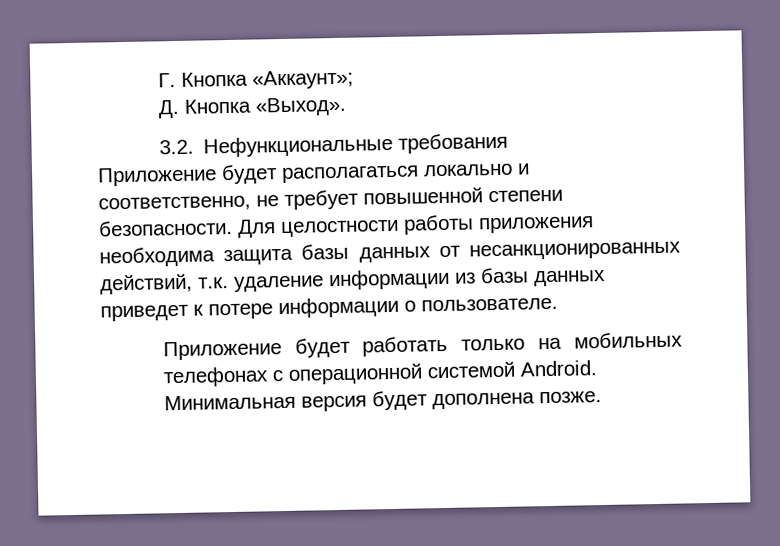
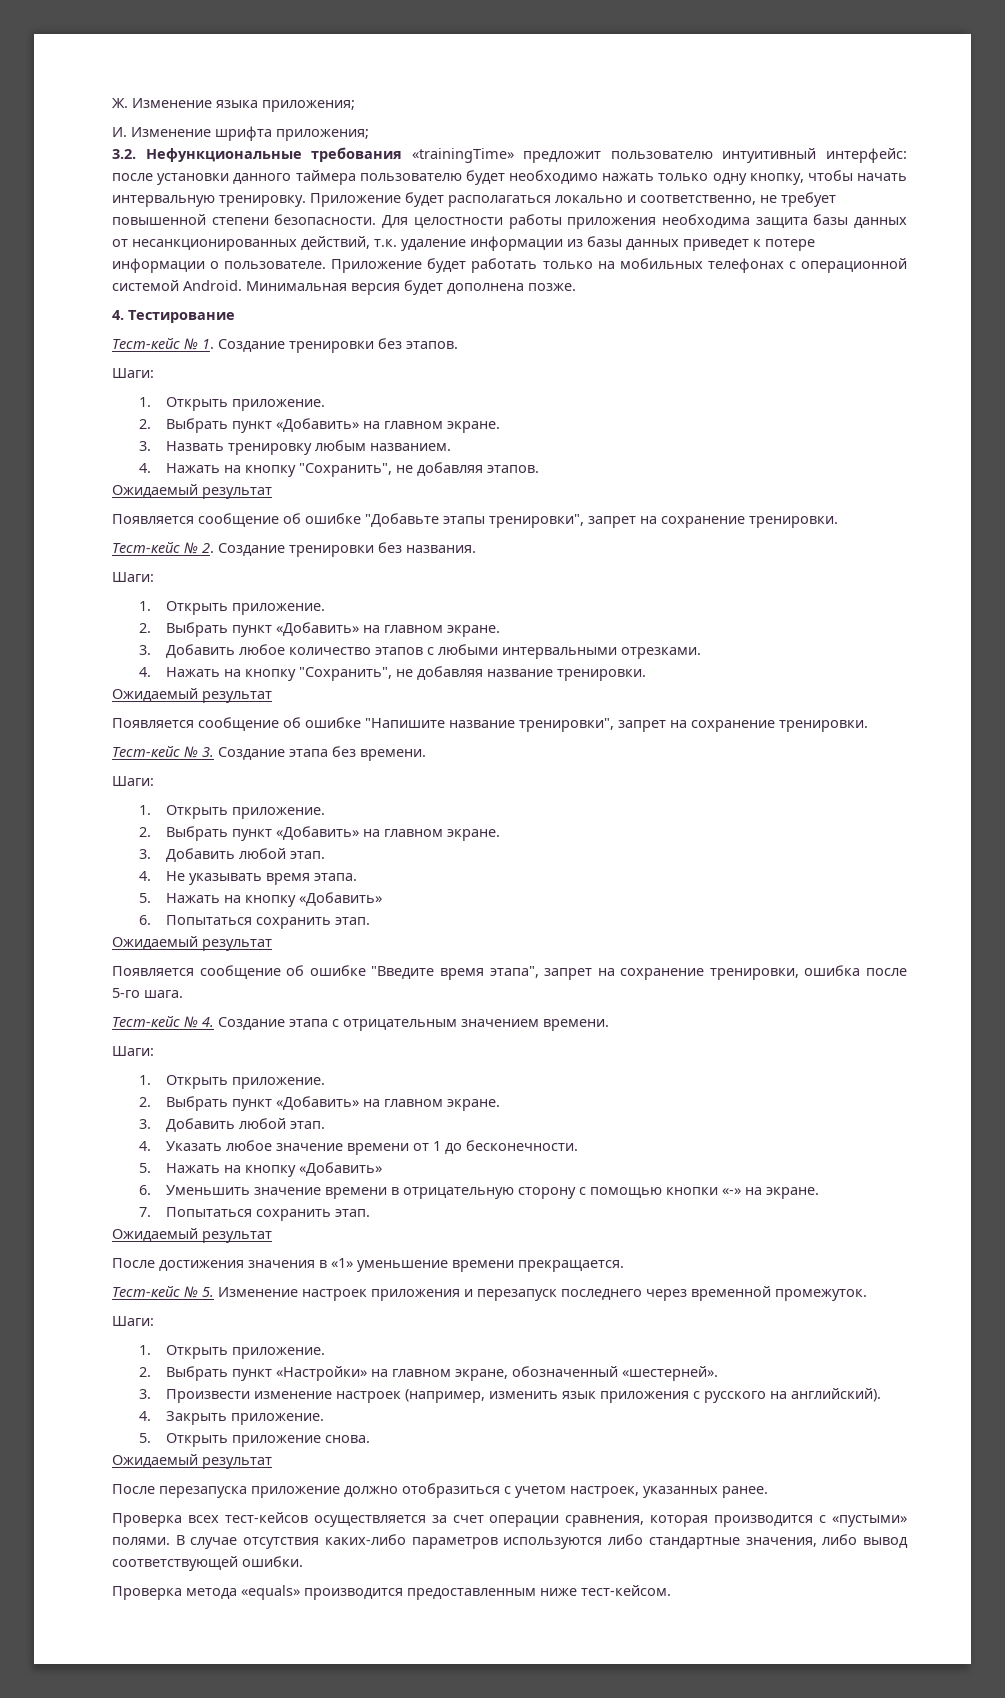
[157,69,354,90] [157,96,347,119] [158,132,508,158] Г. Кнопка «Аккаунт»; // Д. Кнопка «Выход». // 3.2. Нефункциональные требования // -> [112,98,355,112] [112,126,369,141] [112,147,907,163] [112,170,907,185] [112,195,306,207] Ж. Изменение языка приложения; // И. Изменение шрифта приложения; // 3.2. Нефункциональные требования «trainingTime» предложит пользователю интуитивный интерфейс: после установки данного таймера пользователю будет необходимо нажать только одну кнопку, чтобы начать интервальную тренировку.
(558, 304) // -> (327, 265) none
(602, 397) none -> [112,310,235,323] [112,338,458,353] [112,368,154,378] [139,397,326,411] [139,418,501,433] [139,440,452,455] [139,462,540,477] [112,484,272,499] [112,513,838,528] [112,542,476,557] [112,572,154,582] [139,601,326,615] [139,622,501,637] [139,644,702,659] [139,666,647,681] [112,688,272,703] [112,717,868,732] [112,746,426,761] [112,776,154,786] [139,805,326,819] [139,826,501,841] [139,848,326,862] [139,871,358,885] [139,892,383,907] [139,915,371,929] [112,936,272,951] [112,965,907,980] [112,988,183,998] [112,1016,609,1031] [112,1046,154,1056] [139,1075,326,1089] [139,1096,501,1111] [139,1118,326,1132] [139,1140,579,1155] [139,1162,383,1177] [139,1185,820,1199] [139,1207,371,1221] [112,1228,272,1243] [112,1258,624,1272] [112,1286,867,1301] [112,1316,154,1326] [139,1345,326,1359] [139,1366,719,1381] [139,1388,882,1403] [139,1411,325,1425] [139,1433,371,1447] [112,1454,272,1469] [112,1483,768,1498] [112,1512,907,1527] [112,1534,909,1549] [112,1556,303,1571] [112,1585,671,1600] // 4. Тестирование // Тест-кейс № 1. Создание тренировки без этапов. // Шаги: // 1. Открыть приложение. // 2. Выбрать пункт «Добавить» на главном экране. // 3. Назвать тренировку любым названием. // 4. Нажать на кнопку "Сохранить", не добавляя этапов. // Ожидаемый результат // Появляется сообщение об ошибке "Добавьте этапы тренировки", запрет на сохранение тренировки. // Тест-кейс № 2. Создание тренировки без названия. // Шаги: // 1. Открыть приложение. // 2. Выбрать пункт «Добавить» на главном экране. // 3. Добавить любое количество этапов с любыми интервальными отрезками. // 4. Нажать на кнопку "Сохранить", не добавляя название тренировки. // Ожидаемый результат // Появляется сообщение об ошибке "Напишите название тренировки", запрет на сохранение тренировки. // Тест-кейс № 3. Создание этапа без времени. // Шаги: // 1. Открыть приложение. // 2. Выбрать пункт «Добавить» на главном экране. // 3. Добавить любой этап. // 4. Не указывать время этапа. // 5. Нажать на кнопку «Добавить» // 6. Попытаться сохранить этап. // Ожидаемый результат // Появляется сообщение об ошибке "Введите время этапа", запрет на сохранение тренировки, ошибка после 5-го шага. // Тест-кейс № 4. Создание этапа с отрицательным значением времени. // Шаги: // 1. Открыть приложение. // 2. Выбрать пункт «Добавить» на главном экране. // 3. Добавить любой этап. // 4. Указать любое значение времени от 1 до бесконечности. // 5. Нажать на кнопку «Добавить» // 6. Уменьшить значение времени в отрицательную сторону с помощью кнопки «-» на экране. // 7. Попытаться сохранить этап. // Ожидаемый результат // После достижения значения в «1» уменьшение времени прекращается. // Тест-кейс № 5. Изменение настроек приложения и перезапуск последнего через временной промежуток. // Шаги: // 1. Открыть приложение. // 2. Выбрать пункт «Настройки» на главном экране, обозначенный «шестерней». // 3. Произвести изменение настроек (например, изменить язык приложения с русского на английский). // 4. Закрыть приложение. // 5. Открыть приложение снова. // Ожидаемый результат // После перезапуска приложение должно отобразиться с учетом настроек, указанных ранее. // Проверка всех тест-кейсов осуществляется за счет операции сравнения, которая производится с «пустыми» полями. В случае отсутствия каких-либо параметров используются либо стандартные значения, либо вывод соответствующей ошибки. // Проверка метода «equals» производится предоставленным ниже тест-кейсом.

